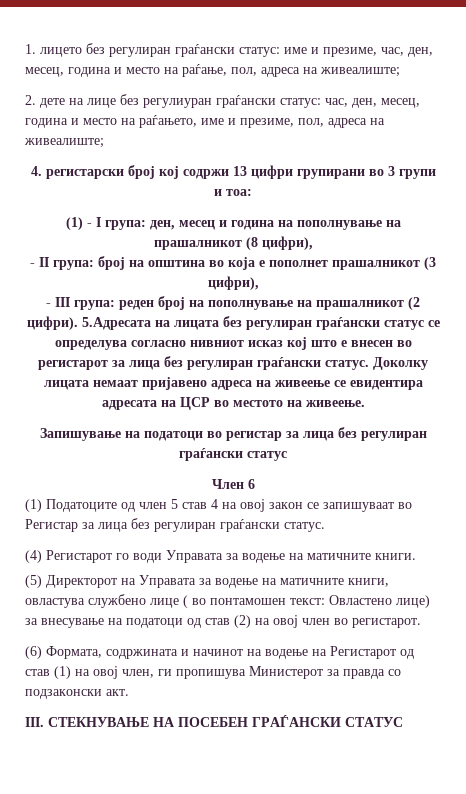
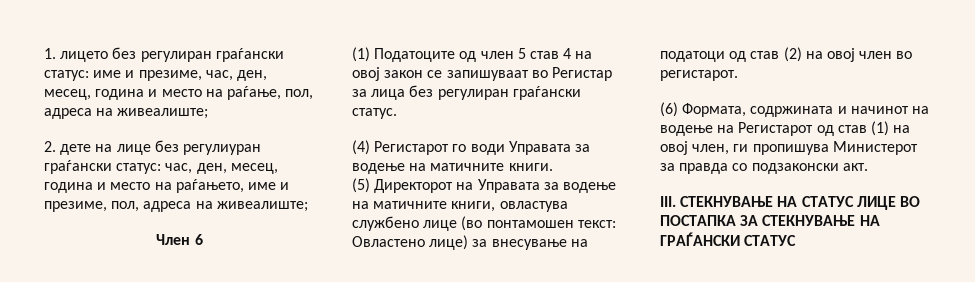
[30,165,436,179] [214,189,252,196] [65,217,401,230] [153,236,313,250] [30,256,436,270] [207,276,259,290] [46,296,420,310] [26,316,440,330] [54,337,412,350] [38,356,428,370] [43,377,423,390] [101,397,365,410] [39,427,427,441] [179,448,287,461] // 4. регистарски број кој содржи 13 цифри групирани во 3 групи и тоа: // (1) - I група: ден, месец и година на пополнување на прашалникот (8 цифри), // - II група: број на општина во која е пополнет прашалникот (3 цифри), // - III група: реден број на пополнување на прашалникот (2 цифри). 5.Адресата на лицата без регулиран граѓански статус се определува согласно нивниот исказ кој што е внесен во регистарот за лица без регулиран граѓански статус. Доколку лицата немаат пријавено адреса на живеење се евидентира адресата на ЦСР во местото на живеење. // Запишување на податоци во регистар за лица без регулиран граѓански статус -> (308, 206) none
[183,595,206,608] ( во -> [461,216,483,231] (во
[178,717,248,727] ПОСЕБЕН -> [801,196,920,210] [660,215,880,226] СТАТУС ЛИЦЕ ВО ПОСТАПКА ЗА СТЕКНУВАЊЕ НА

